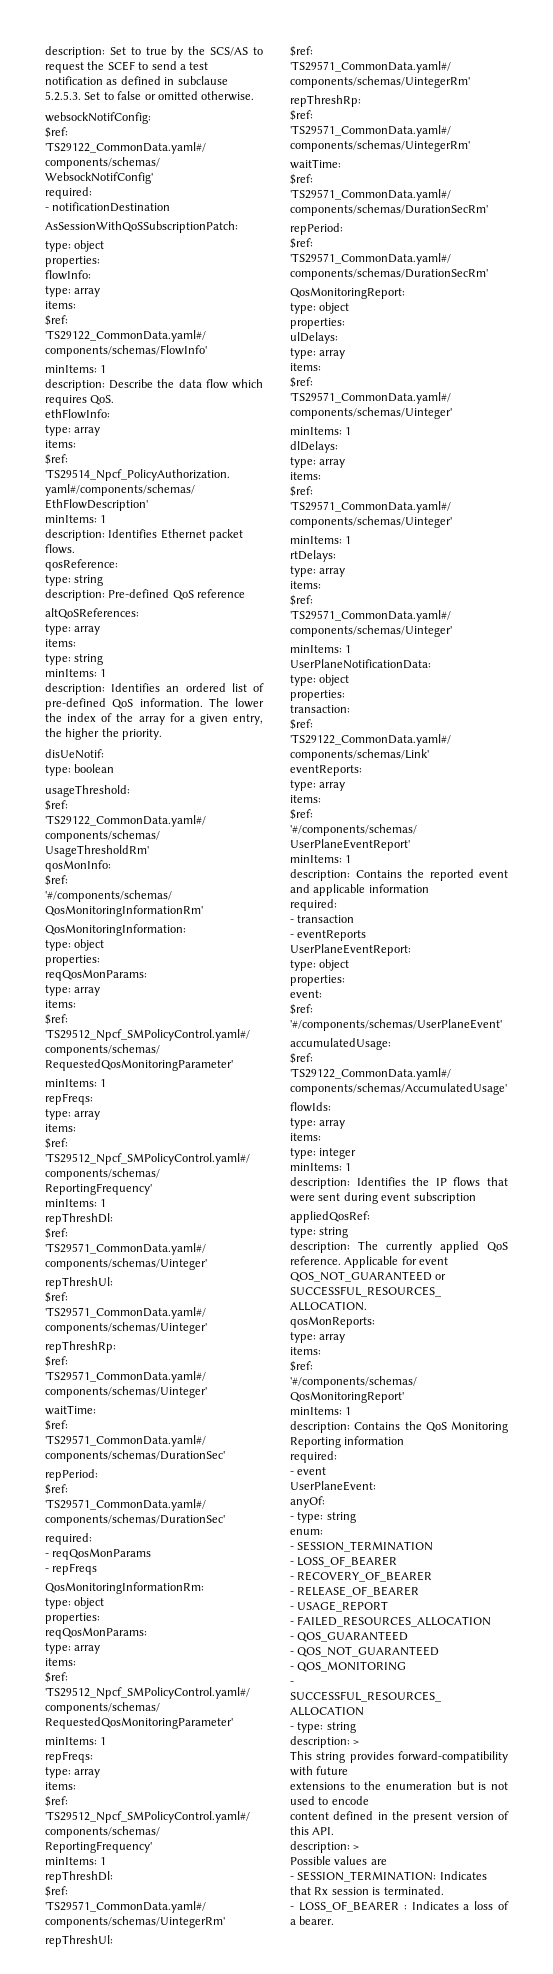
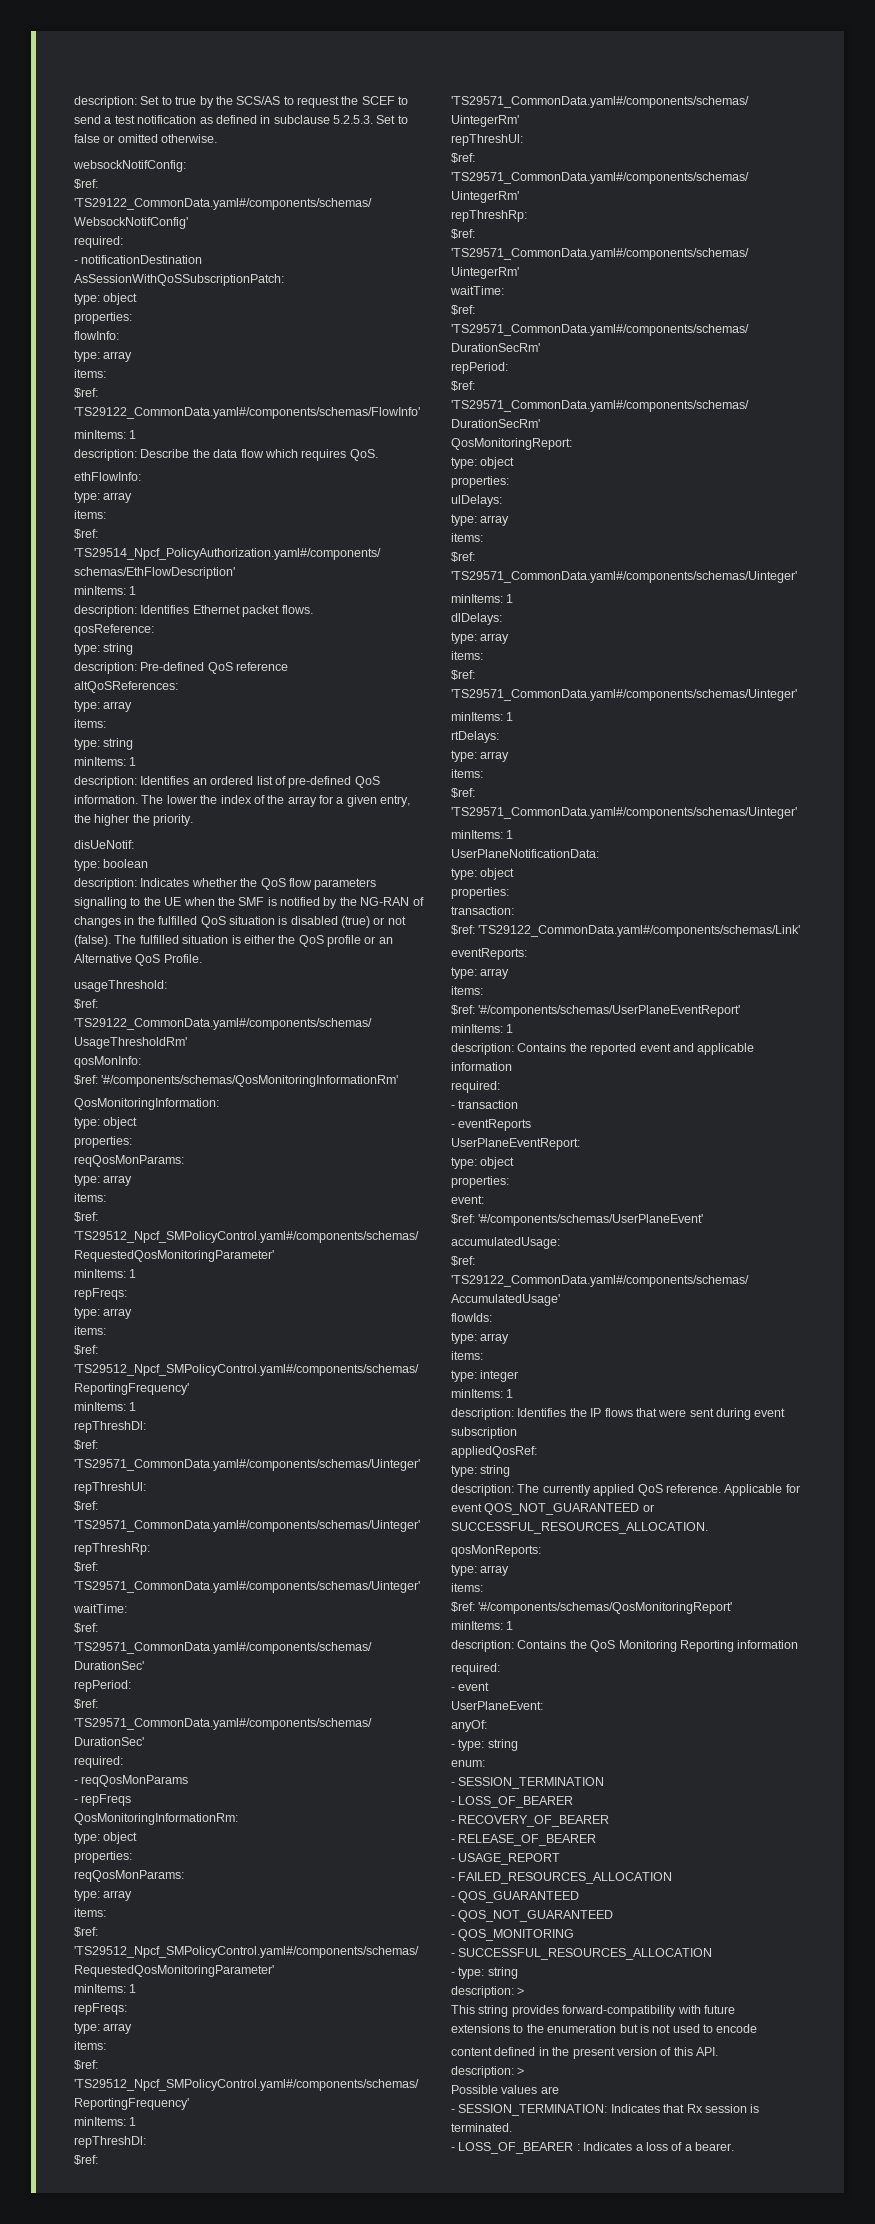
(115, 768) none -> [74,878,377,890] [74,897,424,909] [74,916,406,928] [74,935,393,947] [74,954,202,966] // description: Indicates whether the QoS flow parameters signalling to the UE when the SMF is notified by the NG-RAN of changes in the fulfilled QoS situation is disabled (true) or not (false). The fulfilled situation is either the QoS profile or an Alternative QoS Profile.

